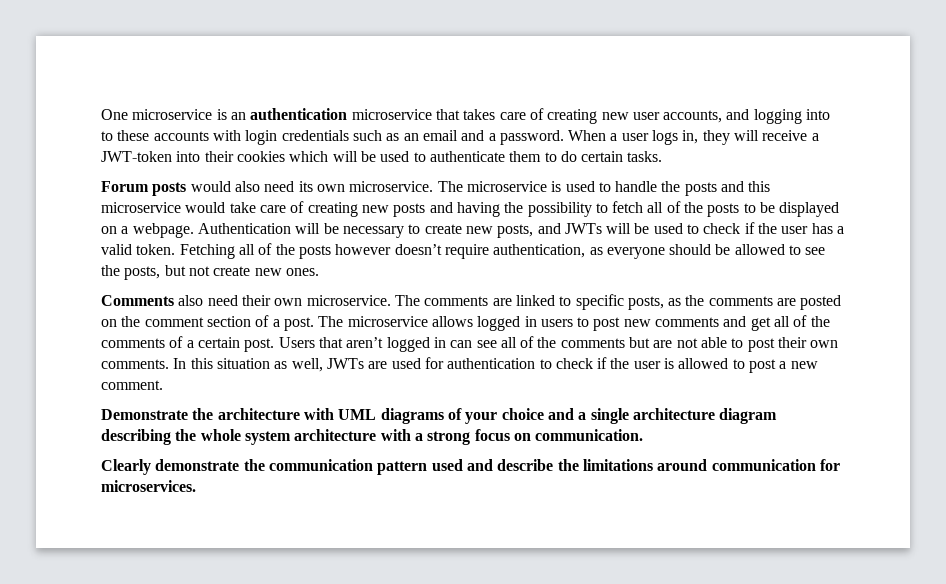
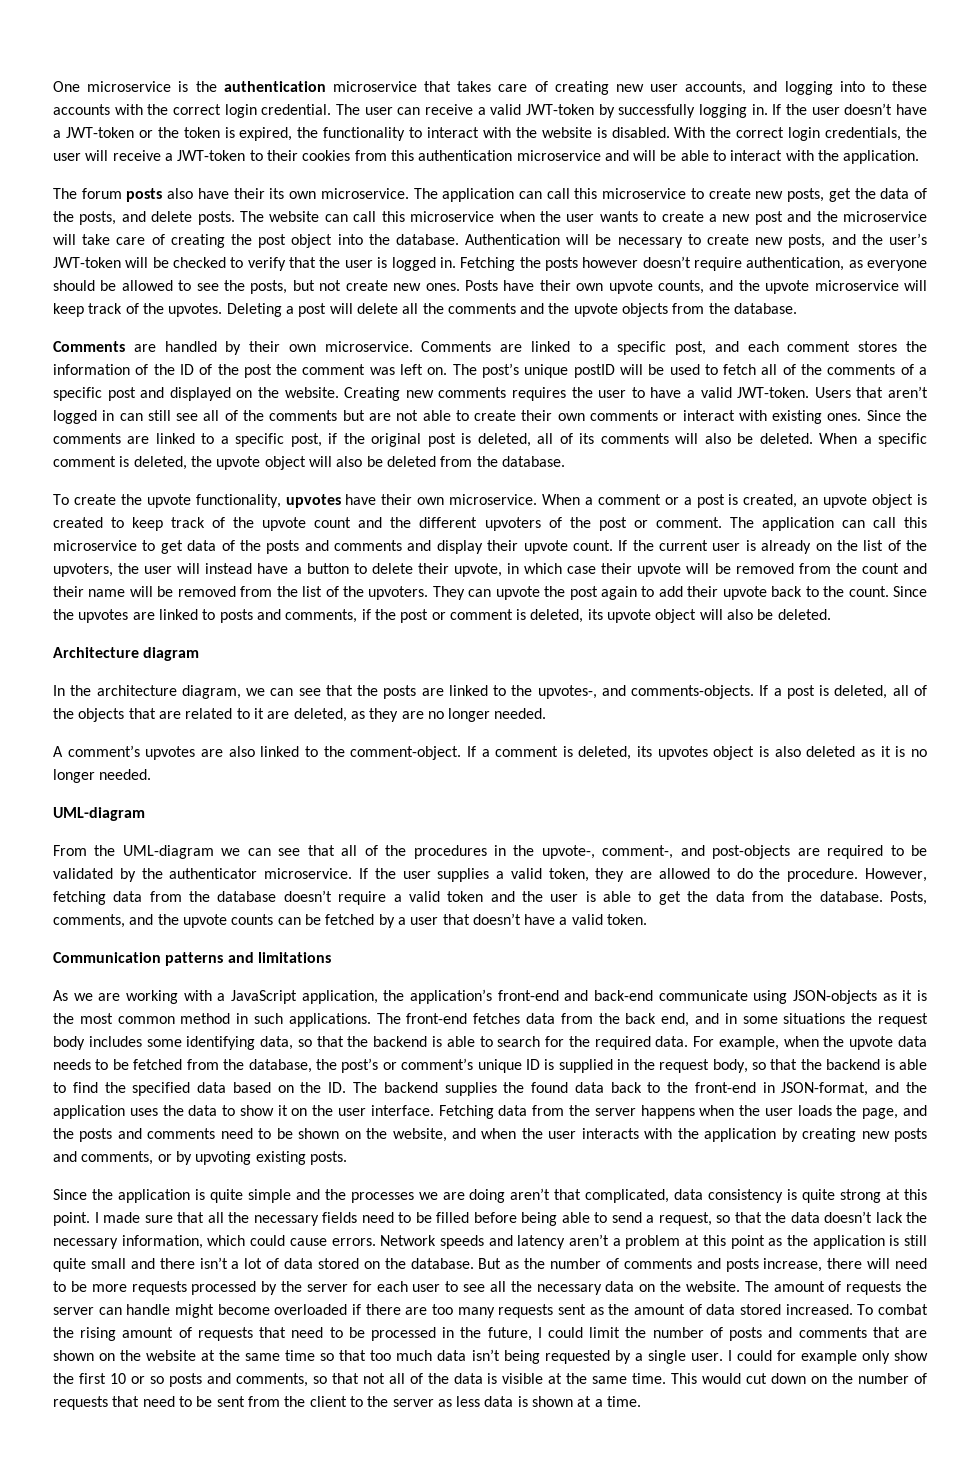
[230,112,246,120] an -> [195,81,217,92] the
[245,130,730,145] login credentials such as an email and a password. When a user logs in, they -> [147,103,927,118] [53,127,928,141] [53,153,81,161] the correct login credential. The user can receive a valid JWT-token by successfully logging in. If the user doesn’t have a JWT-token or the token is expired, the functionality to interact with the website is disabled. With the correct login credentials, the user
[176,151,201,162] into -> [249,150,263,161] to
[289,151,663,162] [101,181,771,196] [101,201,840,217] [101,223,194,238] which will be used to authenticate them to do certain tasks. // Forum posts would also need its own microservice. The microservice is used to handle the posts and this microservice would take care of creating new posts and having the possibility to fetch all of the posts to be displayed on a webpage. -> [354,150,920,164] [53,188,928,202] [53,211,927,225] [53,234,459,248] from this authentication microservice and will be able to interact with the application. // The forum posts also have their its own microservice. The application can call this microservice to create new posts, get the data of the posts, and delete posts. The website can call this microservice when the user wants to create a new post and the microservice will take care of creating the post object into the database.
[564,222,845,234] [101,243,273,259] JWTs will be used to check if the user has a valid token. Fetching all of -> [861,233,927,245] [53,257,516,271] the user’s JWT-token will be checked to verify that the user is logged in. Fetching
[101,294,842,310] [101,315,771,331] // Comments also need their own microservice. The comments are linked to specific posts, as the comments are posted on the comment section of a post. The microservice allows logged in users to post new comments and get -> [464,280,927,294] [53,303,798,317] [53,341,928,355] [53,363,757,378] Posts have their own upvote counts, and the upvote microservice will keep track of the upvotes. Deleting a post will delete all the comments and the upvote objects from the database. // Comments are handled by their own microservice. Comments are linked to a specific post, and each comment stores the information of the ID of the post the comment was left on. The post’s unique postID will be used to fetch
[197,337,275,352] certain post. -> [53,387,810,401] specific post and displayed on the website. Creating new comments requires the user to have a valid JWT-token.
(473, 344) none -> [147,410,171,421] still
[747,337,839,352] [101,357,818,373] [101,380,163,390] [101,408,778,424] [101,429,644,445] [101,459,840,475] [101,480,196,492] post their own comments. In this situation as well, JWTs are used for authentication to check if the user is allowed to post a new comment. // Demonstrate the architecture with UML diagrams of your choice and a single architecture diagram describing the whole system architecture with a strong focus on communication. // Clearly demonstrate the communication pattern used and describe the limitations around communication for microservices. -> [474,410,927,424] [53,433,927,447] [53,456,565,470] [53,494,928,508] [53,517,927,531] [53,540,927,554] [53,563,927,577] [53,586,928,600] [53,609,831,623] [53,647,200,661] [53,685,927,699] [53,708,547,722] [53,745,928,760] [53,769,152,783] [53,807,145,821] [53,845,928,859] [53,868,927,882] [53,890,928,905] [53,913,648,928] [53,952,331,966] [53,989,927,1004] [53,1013,928,1027] [53,1036,927,1050] [53,1058,927,1073] [53,1082,927,1096] [53,1105,927,1119] [53,1128,928,1142] [53,1151,347,1165] [53,1188,928,1203] [53,1211,927,1226] [53,1234,928,1249] [53,1257,927,1272] [53,1281,928,1295] [53,1304,928,1318] [53,1327,928,1341] [53,1349,928,1364] [53,1373,927,1387] [53,1396,642,1410] create their own comments or interact with existing ones. Since the comments are linked to a specific post, if the original post is deleted, all of its comments will also be deleted. When a specific comment is deleted, the upvote object will also be deleted from the database. // To create the upvote functionality, upvotes have their own microservice. When a comment or a post is created, an upvote object is created to keep track of the upvote count and the different upvoters of the post or comment. The application can call this microservice to get data of the posts and comments and display their upvote count. If the current user is already on the list of the upvoters, the user will instead have a button to delete their upvote, in which case their upvote will be removed from the count and their name will be removed from the list of the upvoters. They can upvote the post again to add their upvote back to the count. Since the upvotes are linked to posts and comments, if the post or comment is deleted, its upvote object will also be deleted. // Architecture diagram // In the architecture diagram, we can see that the posts are linked to the upvotes-, and comments-objects. If a post is deleted, all of the objects that are related to it are deleted, as they are no longer needed. // A comment’s upvotes are also linked to the comment-object. If a comment is deleted, its upvotes object is also deleted as it is no longer needed. // UML-diagram // From the UML-diagram we can see that all of the procedures in the upvote-, comment-, and post-objects are required to be validated by the authenticator microservice. If the user supplies a valid token, they are allowed to do the procedure. However, fetching data from the database doesn’t require a valid token and the user is able to get the data from the database. Posts, comments, and the upvote counts can be fetched by a user that doesn’t have a valid token. // Communication patterns and limitations // As we are working with a JavaScript application, the application’s front-end and back-end communicate using JSON-objects as it is the most common method in such applications. The front-end fetches data from the back end, and in some situations the request body includes some identifying data, so that the backend is able to search for the required data. For example, when the upvote data needs to be fetched from the database, the post’s or comment’s unique ID is supplied in the request body, so that the backend is able to find the specified data based on the ID. The backend supplies the found data back to the front-end in JSON-format, and the application uses the data to show it on the user interface. Fetching data from the server happens when the user loads the page, and the posts and comments need to be shown on the website, and when the user interacts with the application by creating new posts and comments, or by upvoting existing posts. // Since the application is quite simple and the processes we are doing aren’t that complicated, data consistency is quite strong at this point. I made sure that all the necessary fields need to be filled before being able to send a request, so that the data doesn’t lack the necessary information, which could cause errors. Network speeds and latency aren’t a problem at this point as the application is still quite small and there isn’t a lot of data stored on the database. But as the number of comments and posts increase, there will need to be more requests processed by the server for each user to see all the necessary data on the website. The amount of requests the server can handle might become overloaded if there are too many requests sent as the amount of data stored increased. To combat the rising amount of requests that need to be processed in the future, I could limit the number of posts and comments that are shown on the website at the same time so that too much data isn’t being requested by a single user. I could for example only show the first 10 or so posts and comments, so that not all of the data is visible at the same time. This would cut down on the number of requests that need to be sent from the client to the server as less data is shown at a time.

